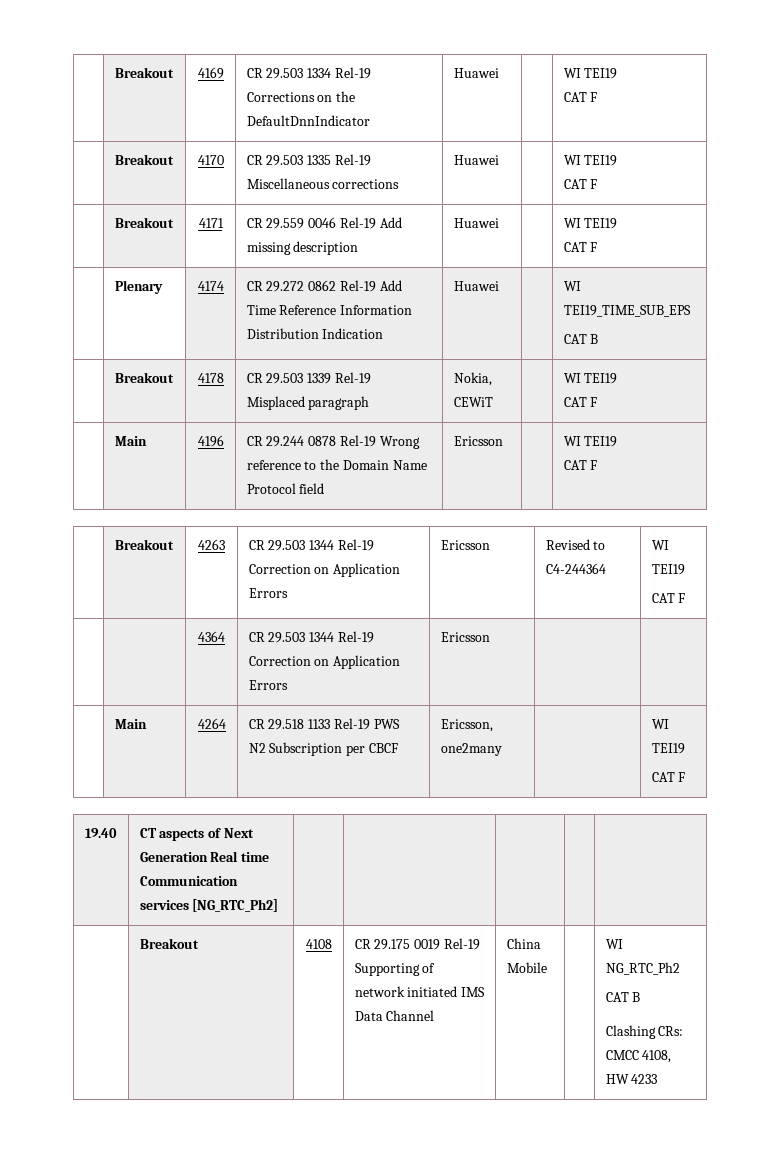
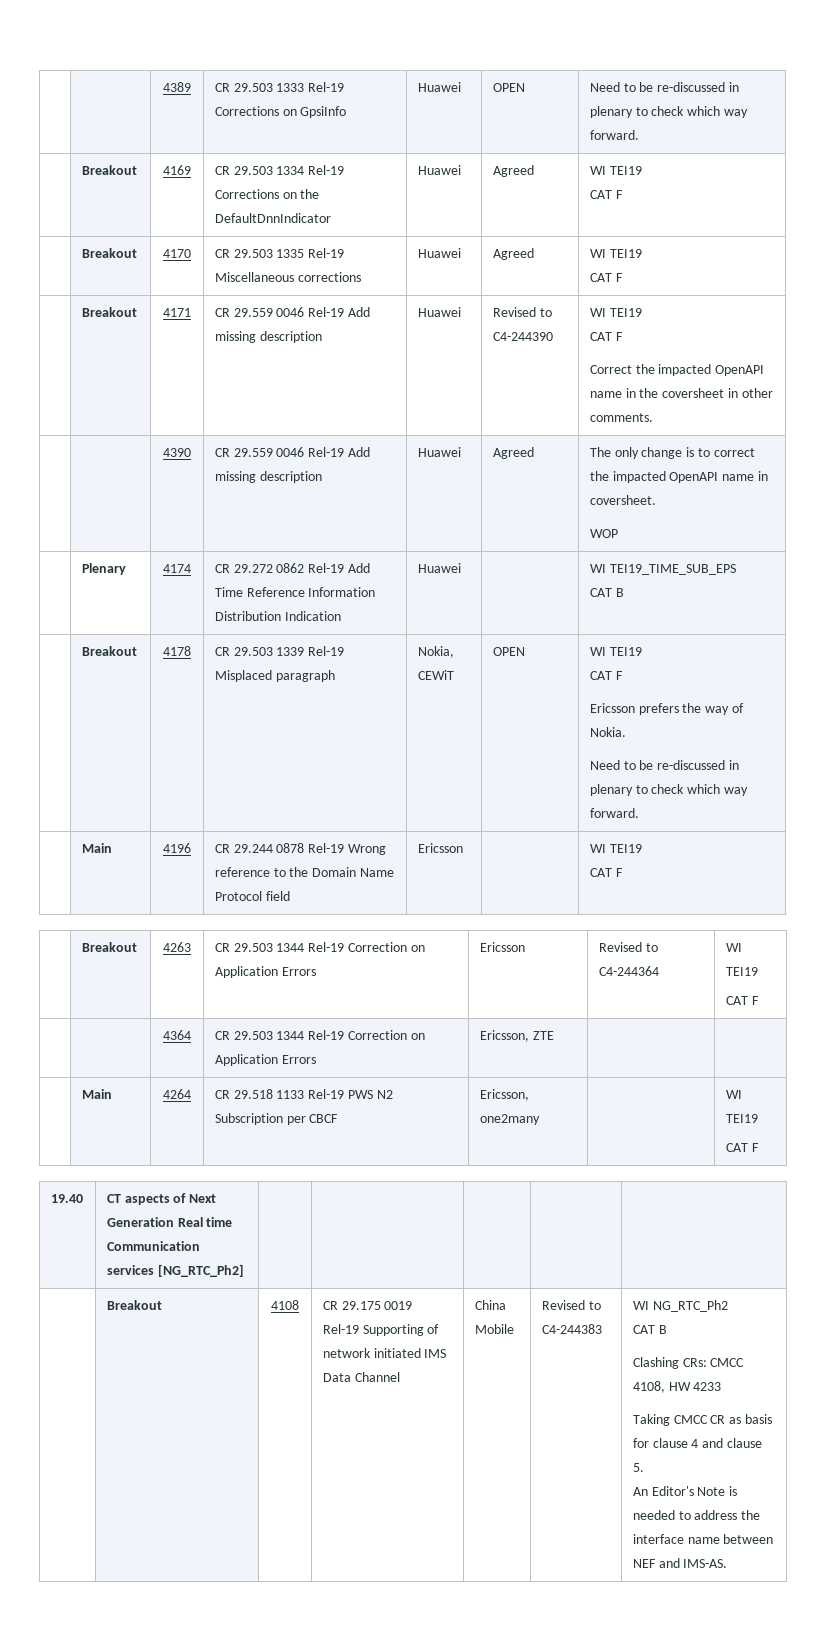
(114, 72) | -> [163,82,191,92] [214,82,345,92] [214,106,347,118] [417,82,461,92] [492,83,525,92] [589,82,740,92] [589,106,749,118] [589,130,639,140] | | 4389 | CR 29.503 1333 Rel-19 Corrections on GpsiInfo | Huawei | OPEN | Need to be re-discussed in plenary to check which way forward. // |
(499, 73) none -> [492,165,534,177] Agreed
(499, 160) none -> [492,248,534,260] Agreed
[563,218,618,229] [563,242,598,252] | WI TEI19 // CAT F -> [492,307,552,317] [492,332,553,341] [589,308,642,317] [589,332,623,341] [589,364,765,376] [589,388,773,398] [589,413,653,422] [163,448,191,457] [214,447,371,457] [214,471,322,483] [417,447,461,457] [492,447,534,459] [589,447,755,459] [589,471,769,483] [589,495,656,505] [589,529,618,538] Revised to C4-244390 | WI TEI19 // CAT F // Correct the impacted OpenAPI name in the coversheet in other comments. // | | 4390 | CR 29.559 0046 Rel-19 Add missing description | Huawei | Agreed | The only change is to correct the impacted OpenAPI name in coversheet. // WOP
[563,373,618,384] [563,397,598,407] | WI TEI19 // CAT F -> [492,647,525,656] [589,647,642,656] [589,671,623,680] [589,703,745,715] [589,727,626,737] [589,760,740,770] [589,784,749,796] [589,808,639,818] OPEN | WI TEI19 // CAT F // Ericsson prefers the way of Nokia. // Need to be re-discussed in plenary to check which way forward.
[440,632,490,642] Ericsson -> [479,1030,554,1042] Ericsson, ZTE
(547, 967) none -> [541,1300,601,1310] [541,1324,602,1334] Revised to C4-244383
(658, 1079) none -> [632,1414,773,1426] [632,1438,763,1448] [632,1463,644,1472] [632,1486,738,1496] [632,1510,761,1520] [632,1534,774,1544] [632,1558,728,1568] // Taking CMCC CR as basis for clause 4 and clause 5. // An Editor's Note is needed to address the interface name between NEF and IMS-AS.

